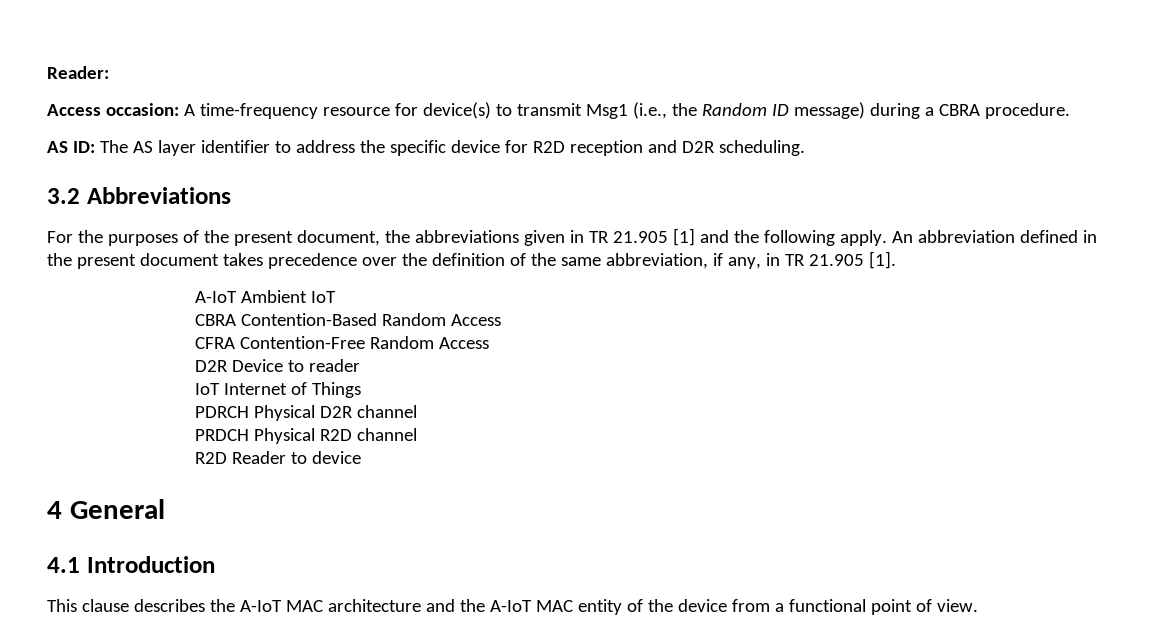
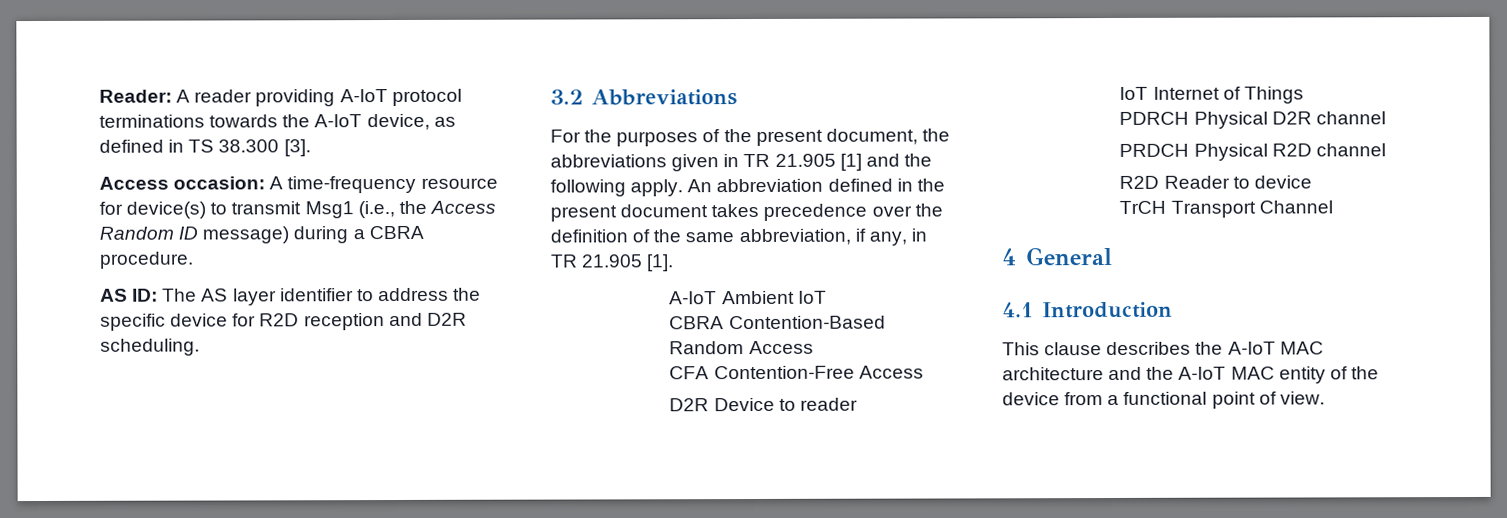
(109, 72) none -> [176,88,462,107] [99,113,456,131] [99,139,311,157] A reader providing A-IoT protocol terminations towards the A-IoT device, as defined in TS 38.300 [3].
(697, 109) none -> [429,200,496,214] Access
[194,336,434,349] CFRA Contention-Free Random -> [669,365,855,380] CFA Contention-Free
(361, 457) none -> [1119,200,1333,218] // TrCH Transport Channel

